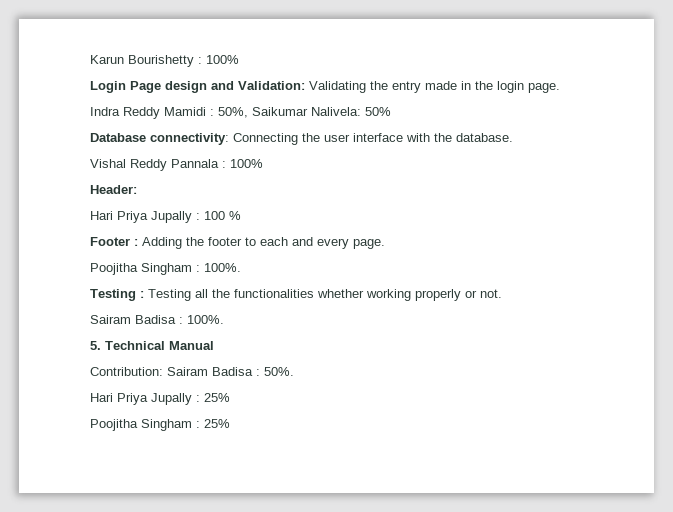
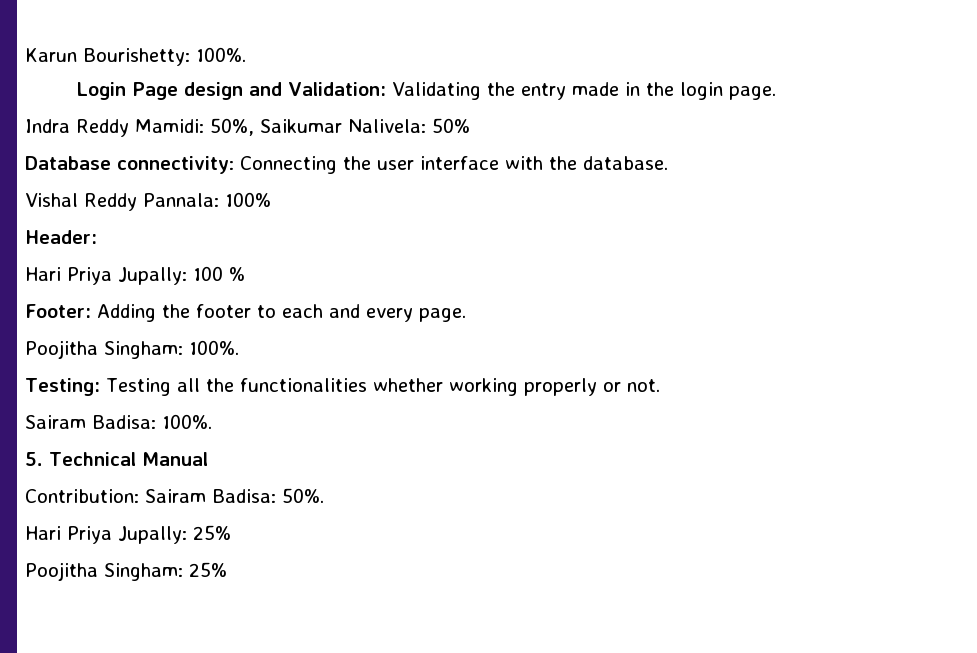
[128,55,239,67] Bourishetty : 100% -> [83,47,246,66] Bourishetty: 100%.
[164,107,214,116] Mamidi : -> [135,119,204,133] Mamidi:
[171,159,226,168] Pannala : -> [143,193,219,207] Pannala:
[151,211,200,223] Jupally : -> [118,267,187,285] Jupally:
[90,237,138,246] Footer : -> [25,304,91,318] Footer:
[141,263,241,275] [90,289,144,301] Singham : 100%. // Testing : -> [104,340,239,359] [25,378,100,396] Singham: 100%. // Testing:
[135,315,183,324] Badisa : -> [92,415,156,429] Badisa:
[212,367,260,376] Badisa : -> [212,489,276,503] Badisa:
[151,393,200,405] Jupally : -> [118,526,187,544] Jupally:
[141,419,200,431] Singham : -> [104,563,183,581] Singham:

